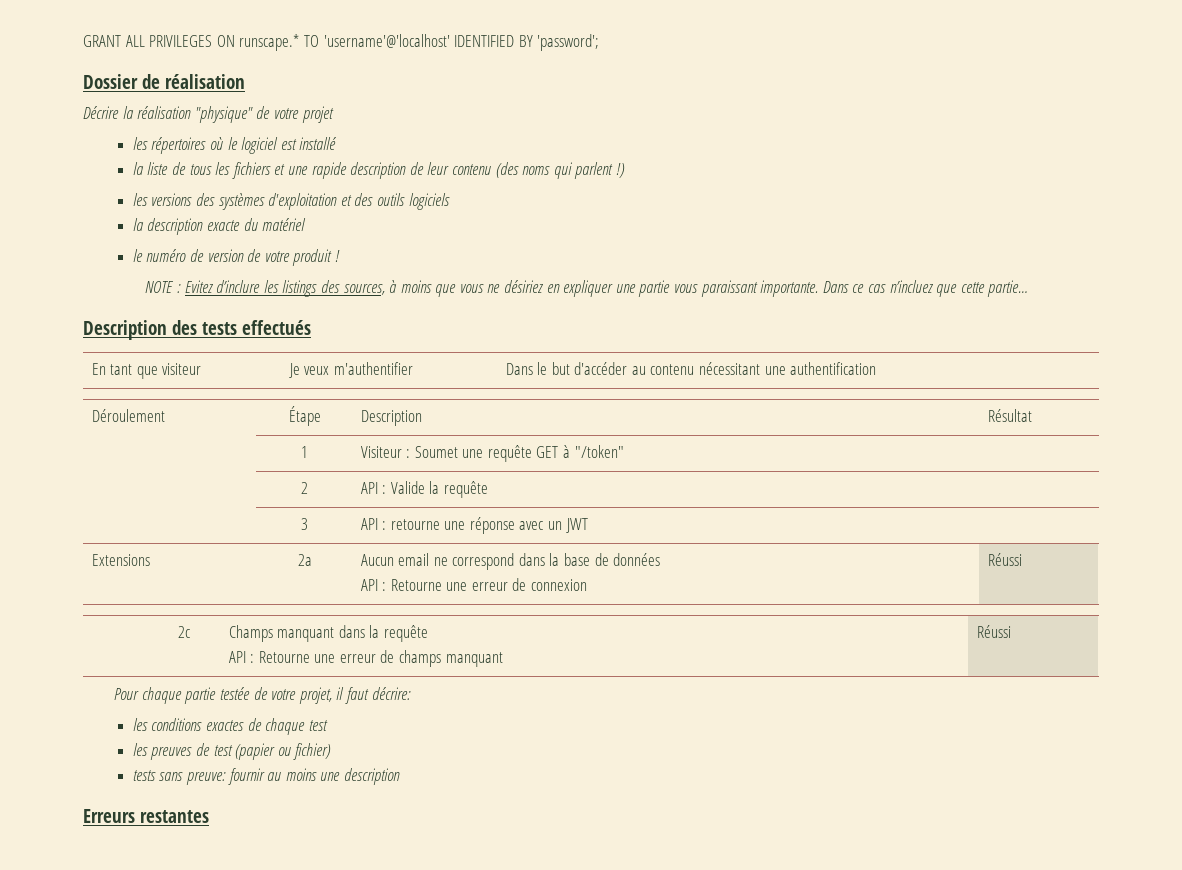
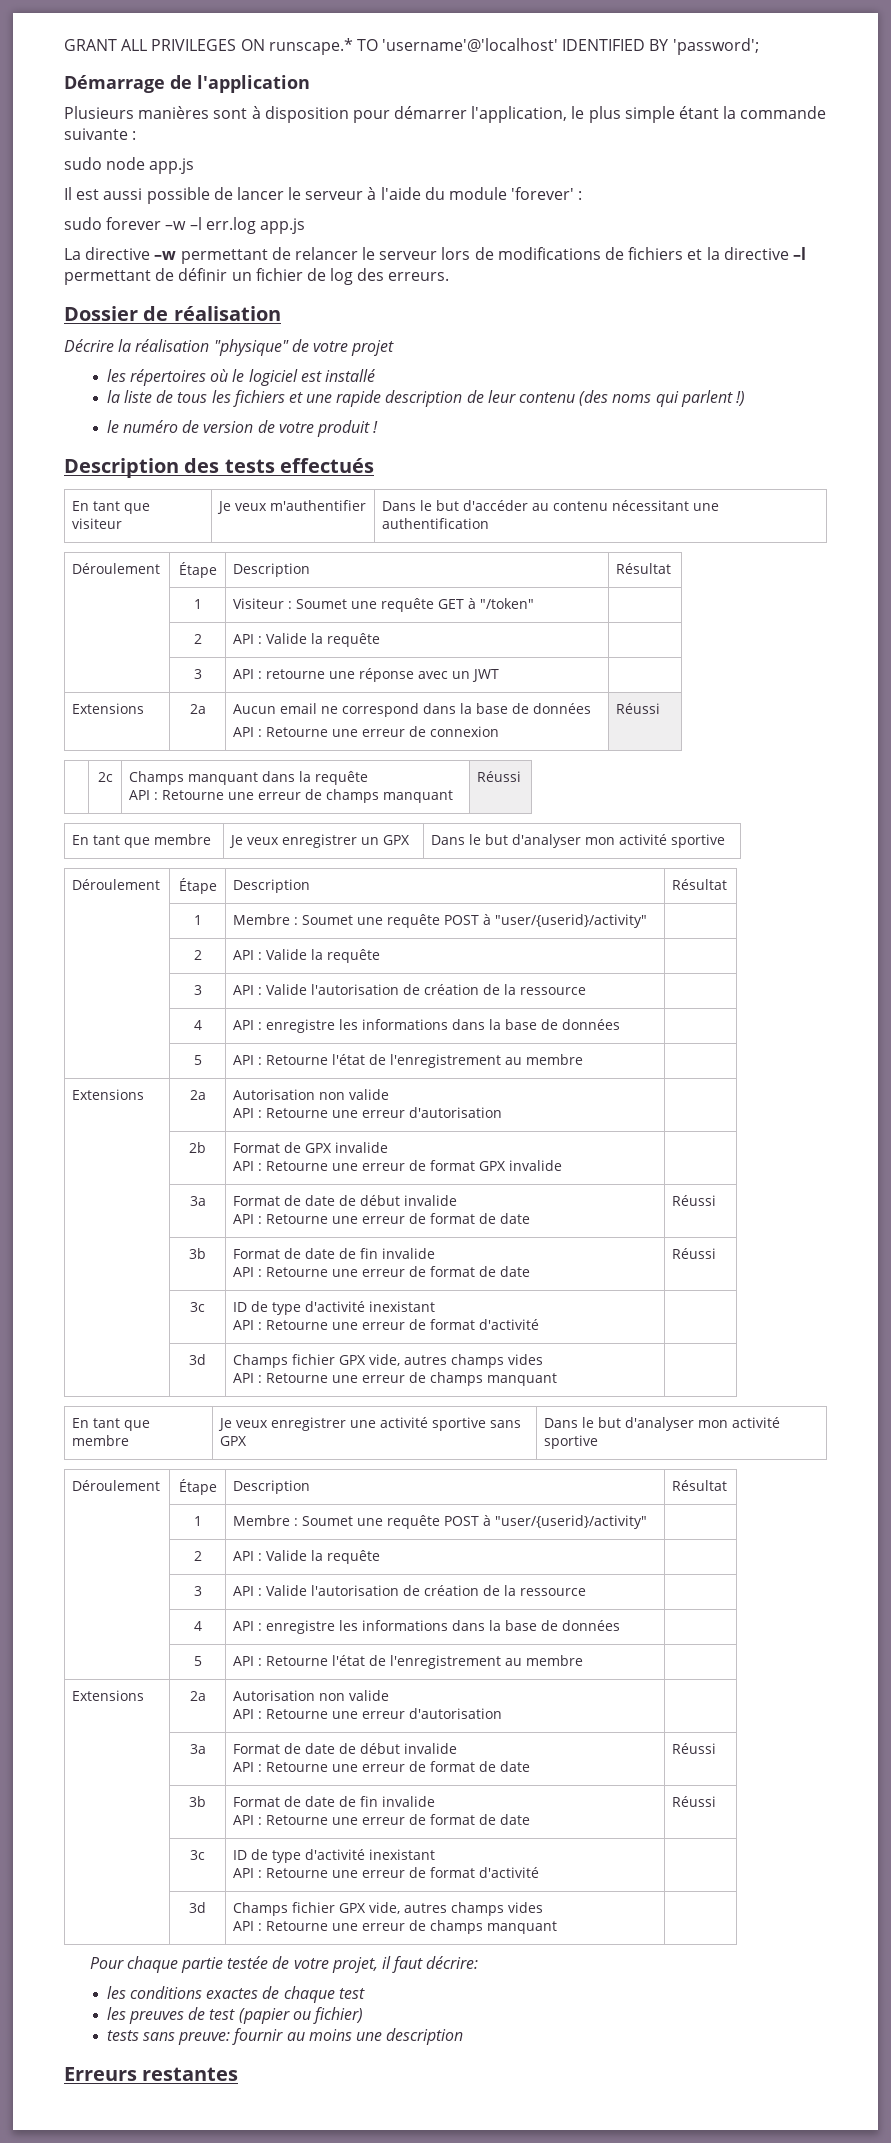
(600, 42) none -> [64,75,310,93] [64,106,827,123] [64,128,137,140] [64,157,195,174] [64,187,583,204] [64,217,305,234] [64,247,806,264] [64,268,450,285] // Démarrage de l'application // Plusieurs manières sont à disposition pour démarrer l'application, le plus simple étant la commande suivante : // sudo node app.js // Il est aussi possible de lancer le serveur à l'aide du module 'forever' : // sudo forever –w –l err.log app.js // La directive –w permettant de relancer le serveur lors de modifications de fichiers et la directive –l permettant de définir un fichier de log des erreurs.
[132,193,450,210] [132,218,307,235] // les versions des systèmes d'exploitation et des outils logiciels // la description exacte du matériel -> (745, 398) none
[145,280,1028,297] // NOTE : Evitez d’inclure les listings des sources, à moins que vous ne désiriez en expliquer une partie vous paraissant importante. Dans ce cas n’incluez que cette partie… -> (379, 427) none
(1011, 631) none -> [72,834,212,848] [229,834,411,848] [431,834,726,848] [72,879,161,890] [178,878,217,894] [233,879,311,893] [672,879,728,890] [193,915,202,925] [233,914,648,928] [193,950,202,960] [233,949,381,963] [193,985,202,995] [233,984,587,995] [193,1020,202,1030] [233,1019,621,1033] [193,1055,202,1065] [233,1054,584,1068] [72,1089,145,1100] [189,1090,206,1100] [233,1089,390,1100] [233,1107,503,1118] [189,1142,206,1153] [233,1142,389,1153] [233,1160,563,1171] [189,1196,206,1206] [233,1195,458,1206] [233,1213,531,1224] [672,1195,717,1206] [189,1248,206,1259] [233,1248,436,1259] [233,1266,531,1277] [672,1248,717,1259] [190,1302,205,1312] [233,1301,436,1315] [233,1319,540,1330] [189,1354,206,1365] [233,1354,544,1368] [233,1372,558,1386] [72,1418,151,1431] [72,1435,130,1446] [218,1417,522,1431] [220,1436,248,1446] [544,1417,781,1431] [544,1435,599,1449] [72,1480,161,1491] [178,1479,217,1495] [233,1480,311,1494] [672,1480,728,1491] [193,1516,202,1526] [233,1515,648,1529] [193,1551,202,1561] [233,1550,381,1564] [193,1586,202,1596] [233,1585,587,1596] [193,1621,202,1631] [233,1620,621,1634] [193,1656,202,1666] [233,1655,584,1669] [72,1690,145,1701] [189,1691,206,1701] [233,1690,390,1701] [233,1708,503,1719] [189,1744,206,1754] [233,1743,458,1754] [233,1761,531,1772] [672,1743,717,1754] [189,1796,206,1807] [233,1796,436,1807] [233,1814,531,1825] [672,1796,717,1807] [190,1850,205,1860] [233,1849,436,1863] [233,1867,540,1878] [189,1902,206,1913] [233,1902,544,1916] [233,1920,558,1934] // En tant que membre | Je veux enregistrer un GPX | Dans le but d'analyser mon activité sportive // Déroulement | Étape | Description | Résultat // | 1 | Membre : Soumet une requête POST à "user/{userid}/activity" | // | 2 | API : Valide la requête | // | 3 | API : Valide l'autorisation de création de la ressource | // | 4 | API : enregistre les informations dans la base de données | // | 5 | API : Retourne l'état de l'enregistrement au membre | // Extensions | 2a | Autorisation non valide // API : Retourne une erreur d'autorisation | // | 2b | Format de GPX invalide // API : Retourne une erreur de format GPX invalide | // | 3a | Format de date de début invalide // API : Retourne une erreur de format de date | Réussi // | 3b | Format de date de fin invalide // API : Retourne une erreur de format de date | Réussi // | 3c | ID de type d'activité inexistant // API : Retourne une erreur de format d'activité | // | 3d | Champs fichier GPX vide, autres champs vides // API : Retourne une erreur de champs manquant | // En tant que membre | Je veux enregistrer une activité sportive sans GPX | Dans le but d'analyser mon activité sportive // Déroulement | Étape | Description | Résultat // | 1 | Membre : Soumet une requête POST à "user/{userid}/activity" | // | 2 | API : Valide la requête | // | 3 | API : Valide l'autorisation de création de la ressource | // | 4 | API : enregistre les informations dans la base de données | // | 5 | API : Retourne l'état de l'enregistrement au membre | // Extensions | 2a | Autorisation non valide // API : Retourne une erreur d'autorisation | // | 3a | Format de date de début invalide // API : Retourne une erreur de format de date | Réussi // | 3b | Format de date de fin invalide // API : Retourne une erreur de format de date | Réussi // | 3c | ID de type d'activité inexistant // API : Retourne une erreur de format d'activité | // | 3d | Champs fichier GPX vide, autres champs vides // API : Retourne une erreur de champs manquant |

